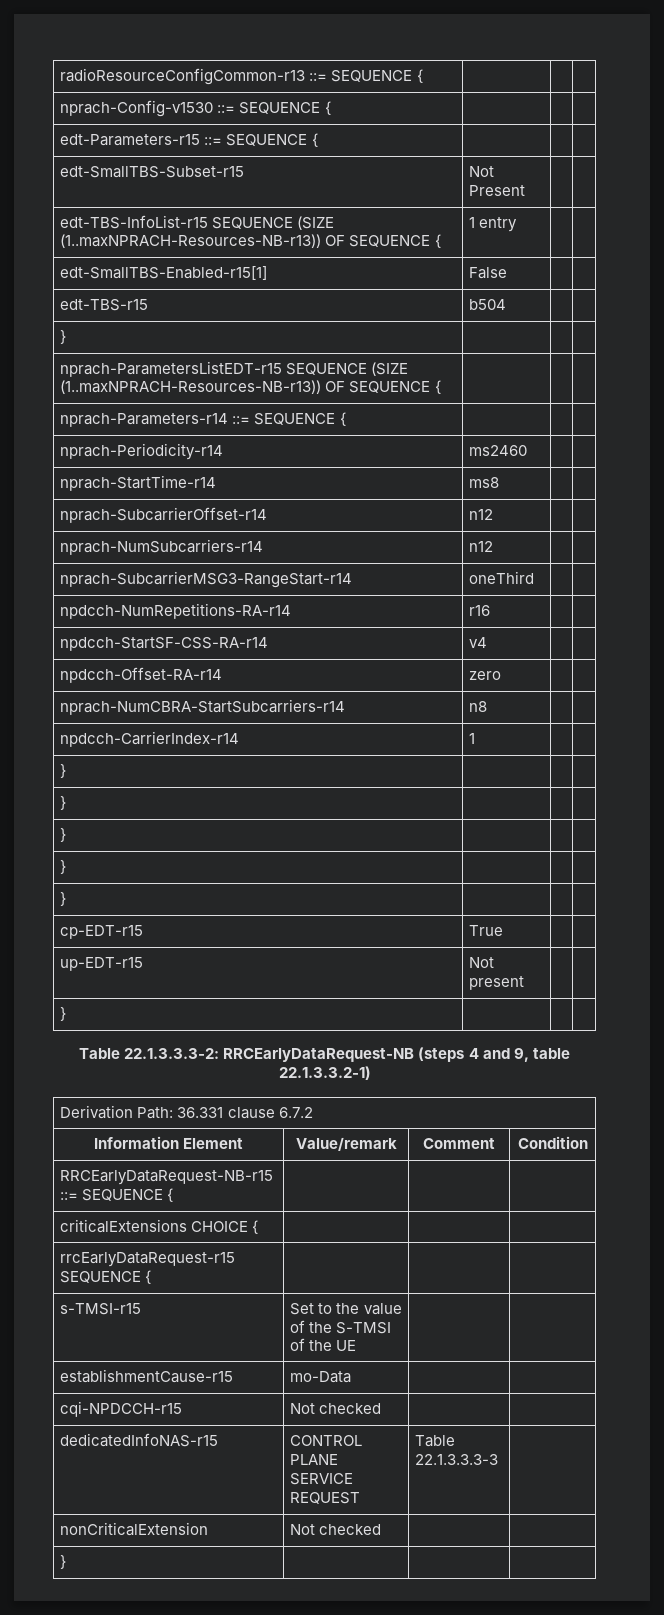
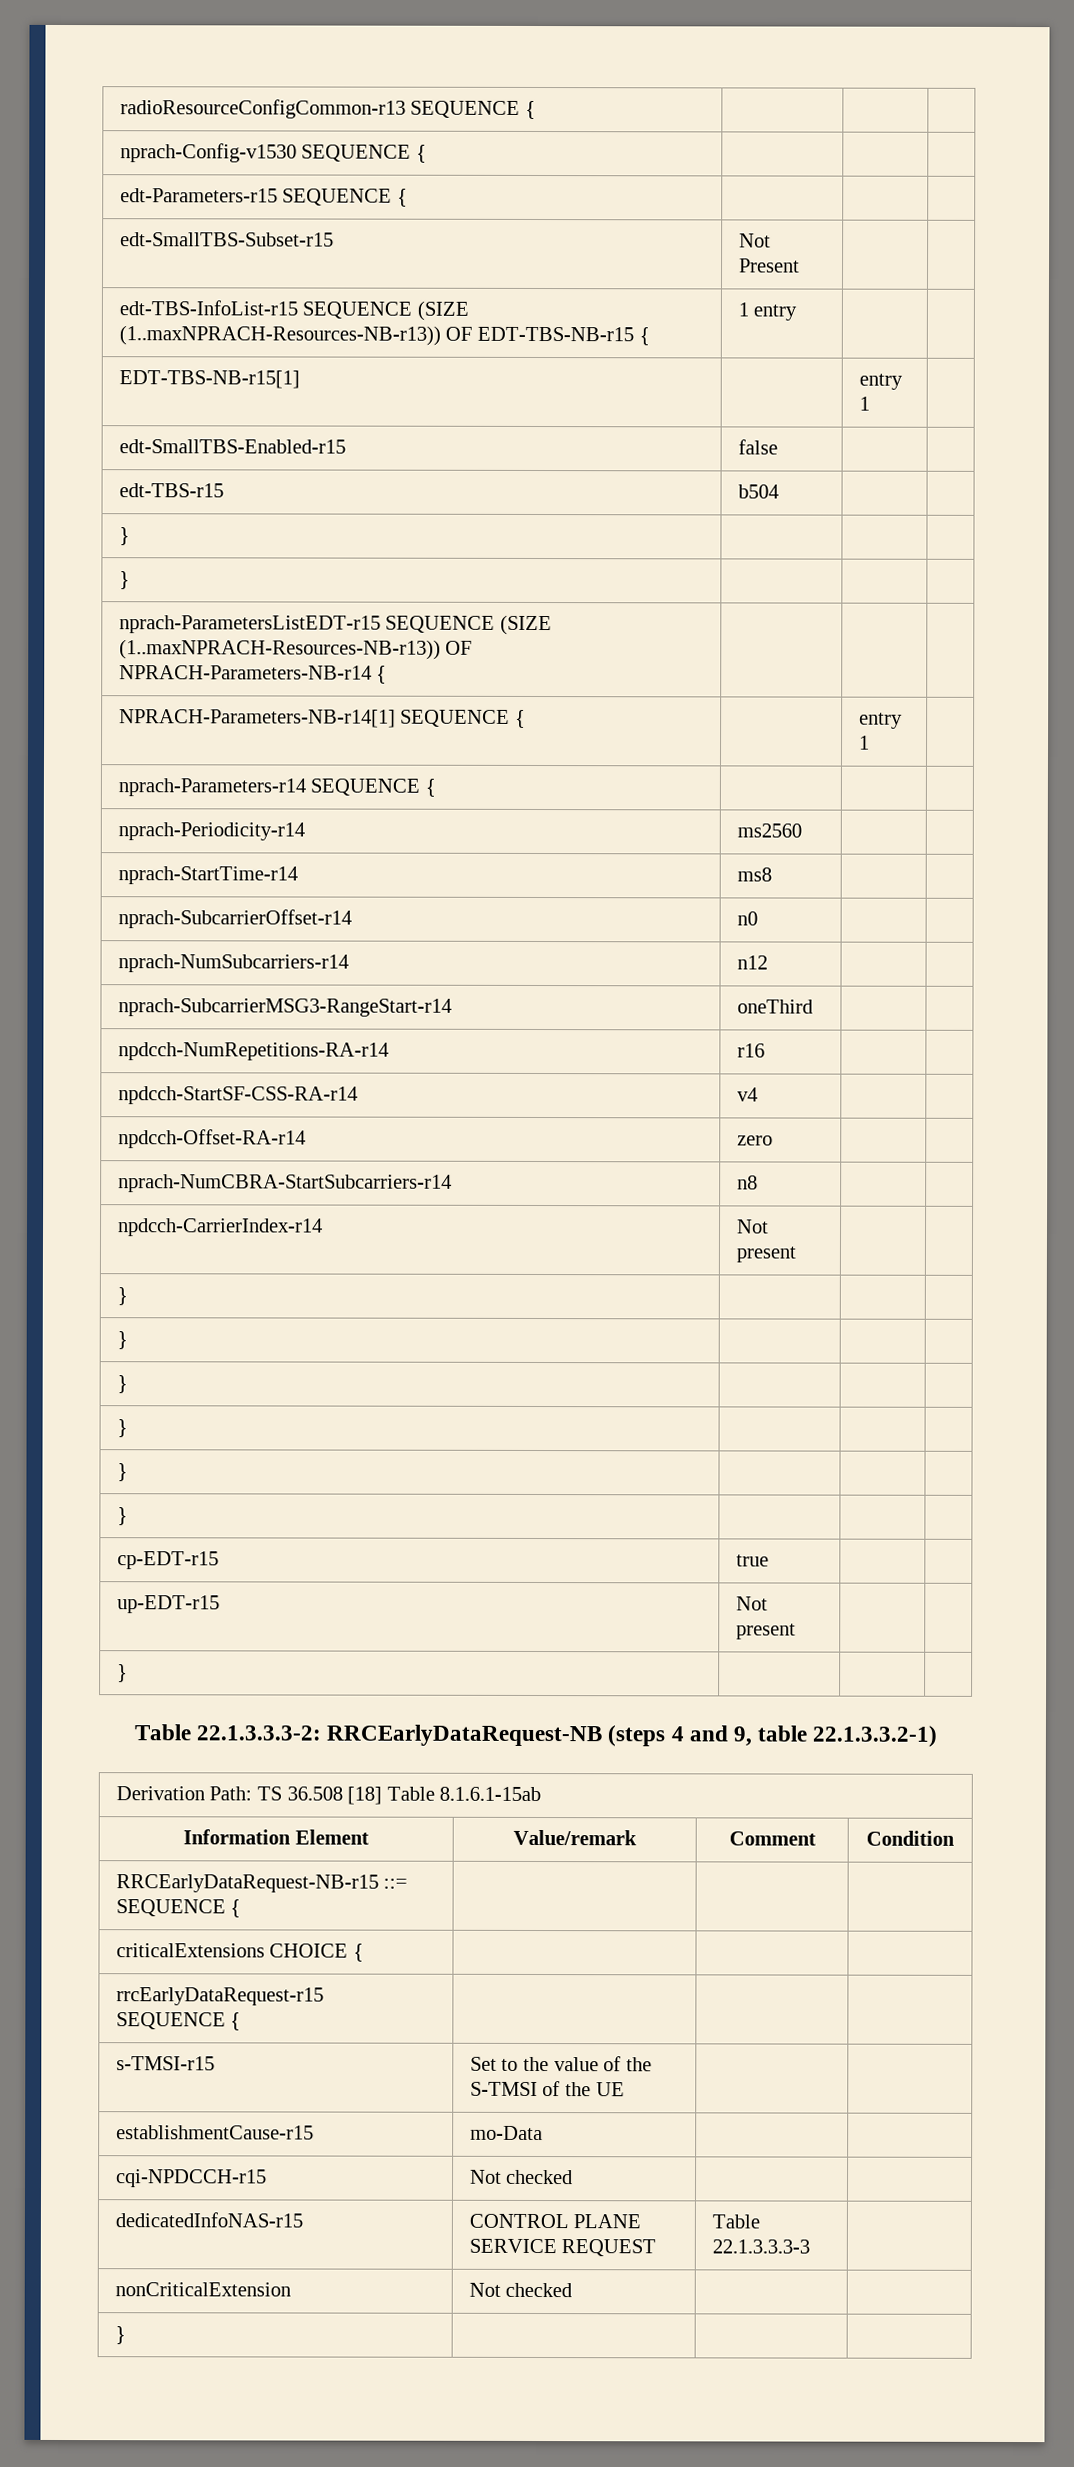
[309,73,328,81] ::= -> (406, 109) none
[217,105,236,113] ::= -> (297, 153) none
[204,137,223,145] ::= -> (278, 195) none
[349,234,441,248] [469,217,518,232] [60,266,268,280] [469,267,508,279] SEQUENCE { | 1 entry | | // edt-SmallTBS-Enabled-r15[1] | False -> [476,326,650,346] [737,302,798,321] [118,370,300,389] [858,373,903,390] [858,396,870,411] [118,439,346,454] [737,439,778,455] EDT-TBS-NB-r15 { | 1 entry | | // EDT-TBS-NB-r15[1] | | entry 1 | // edt-SmallTBS-Enabled-r15 | false
(67, 337) none -> [118,571,130,590] // } | | |
[349,380,441,394] SEQUENCE { | | | -> [118,665,388,684] [118,709,526,728] [858,712,903,729] [858,735,870,750] NPRACH-Parameters-NB-r14 { | | | // NPRACH-Parameters-NB-r14[1] SEQUENCE { | | entry 1 |
[232,416,251,424] ::= -> (306, 787) none
[469,445,528,456] ms2460 -> [736,823,802,838] ms2560
[469,509,494,520] n12 -> [736,911,758,926] n0
[469,733,476,744] 1 -> [736,1219,769,1234] [735,1246,796,1263] [116,1287,128,1306] Not present | | // } |
[469,925,504,936] True -> [735,1554,769,1567] true
[177,1107,313,1119] 36.331 clause 6.7.2 -> [256,1786,542,1805] TS 36.508 [18] Table 8.1.6.1-15ab

